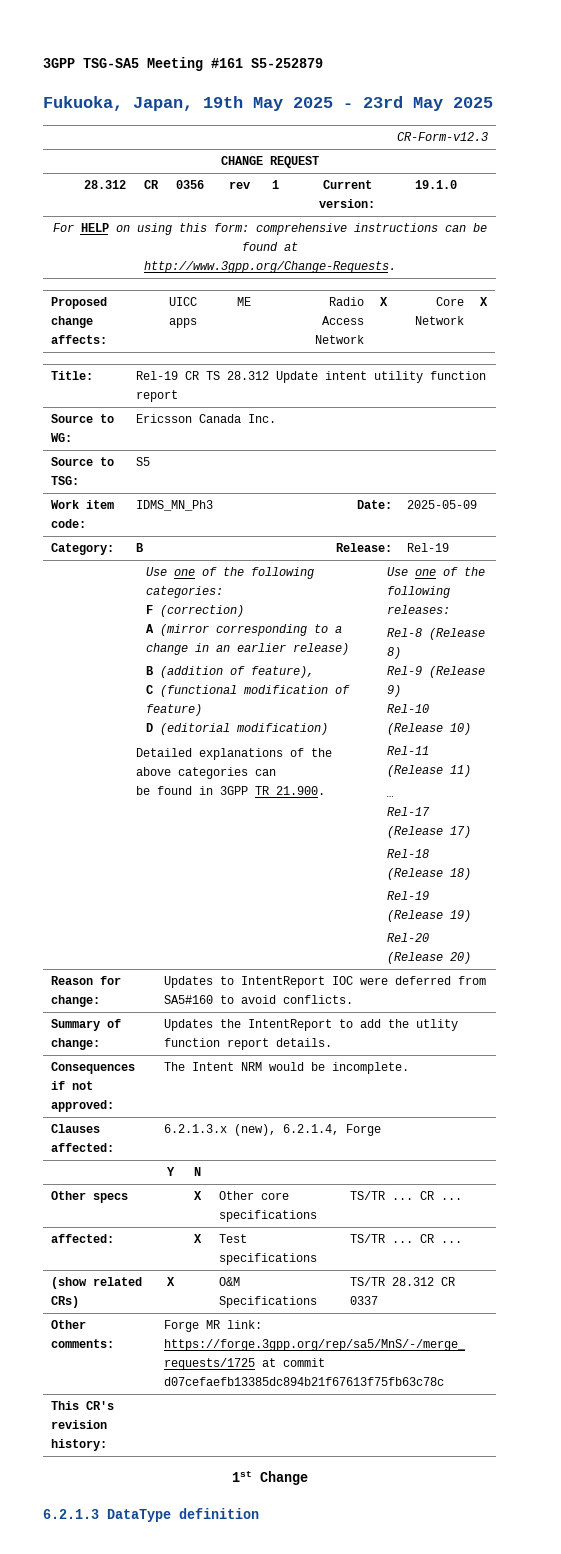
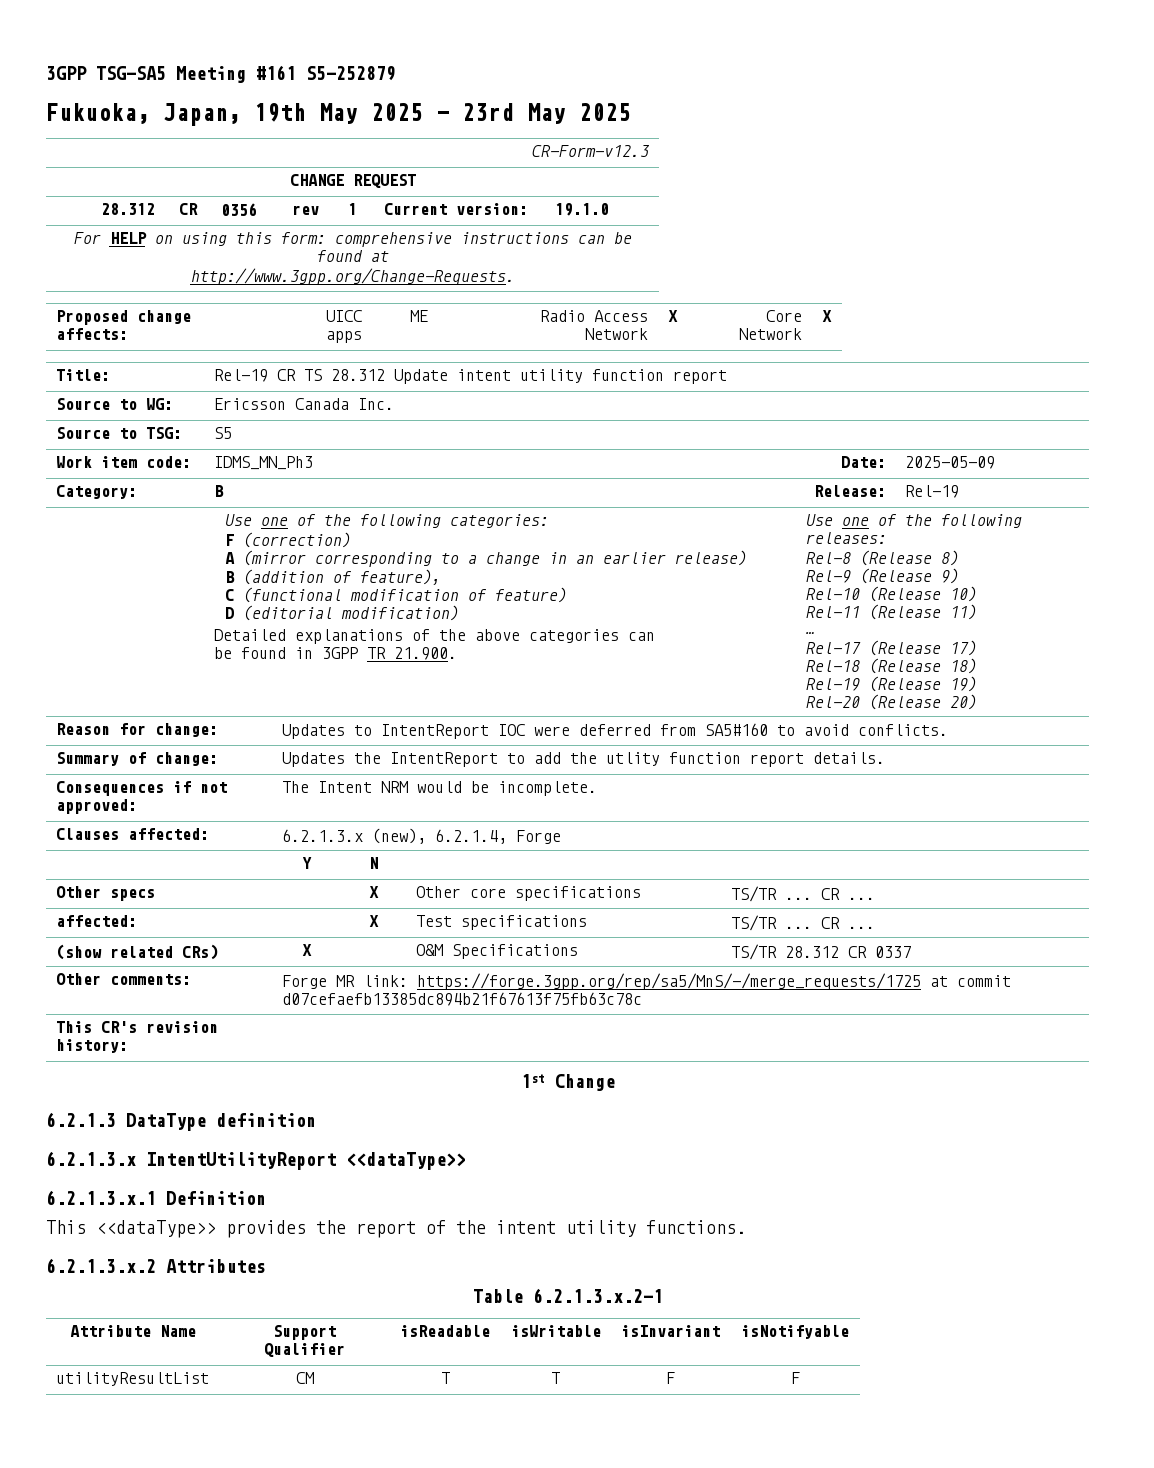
(259, 1513) none -> [46,1151,466,1170] [46,1190,266,1205] [46,1220,746,1238] [46,1258,266,1273] [472,1288,663,1303] [70,1325,196,1337] [273,1325,336,1340] [264,1343,345,1357] [400,1325,491,1337] [510,1325,601,1337] [621,1325,720,1337] [741,1325,849,1339] [55,1372,209,1386] [295,1372,314,1384] [440,1372,450,1384] [551,1372,560,1384] [666,1372,675,1384] [790,1372,800,1384] // 6.2.1.3.x IntentUtilityReport <<dataType>> // 6.2.1.3.x.1 Definition // This <<dataType>> provides the report of the intent utility functions. // 6.2.1.3.x.2 Attributes // Table 6.2.1.3.x.2-1 // Attribute Name | Support Qualifier | isReadable | isWritable | isInvariant | isNotifyable // utilityResultList | CM | T | T | F | F

